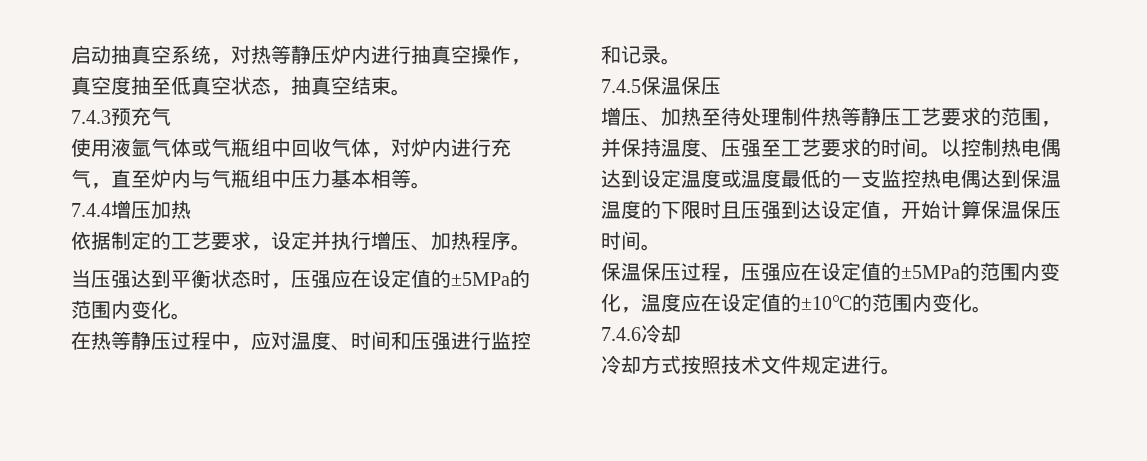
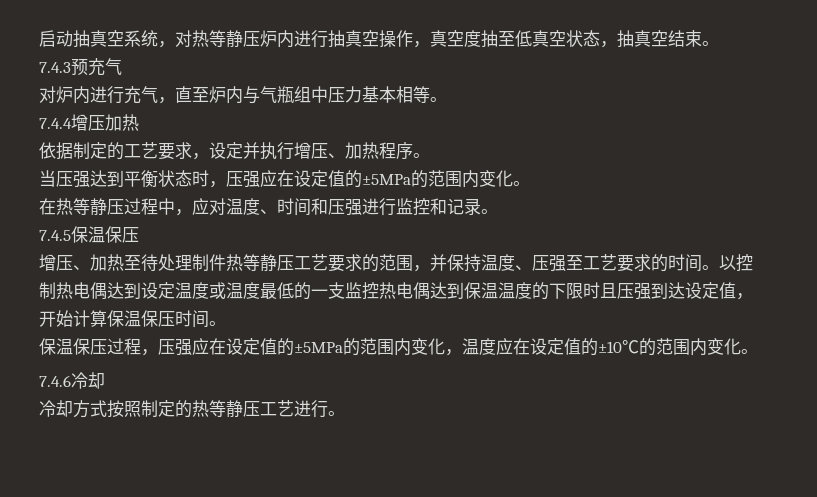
[71,138,391,158] 使用液氩气体或气瓶组中回收气体， -> (122, 66) none
[721,355,841,374] 技术文件规定 -> [141,400,294,418] 制定的热等静压工艺

